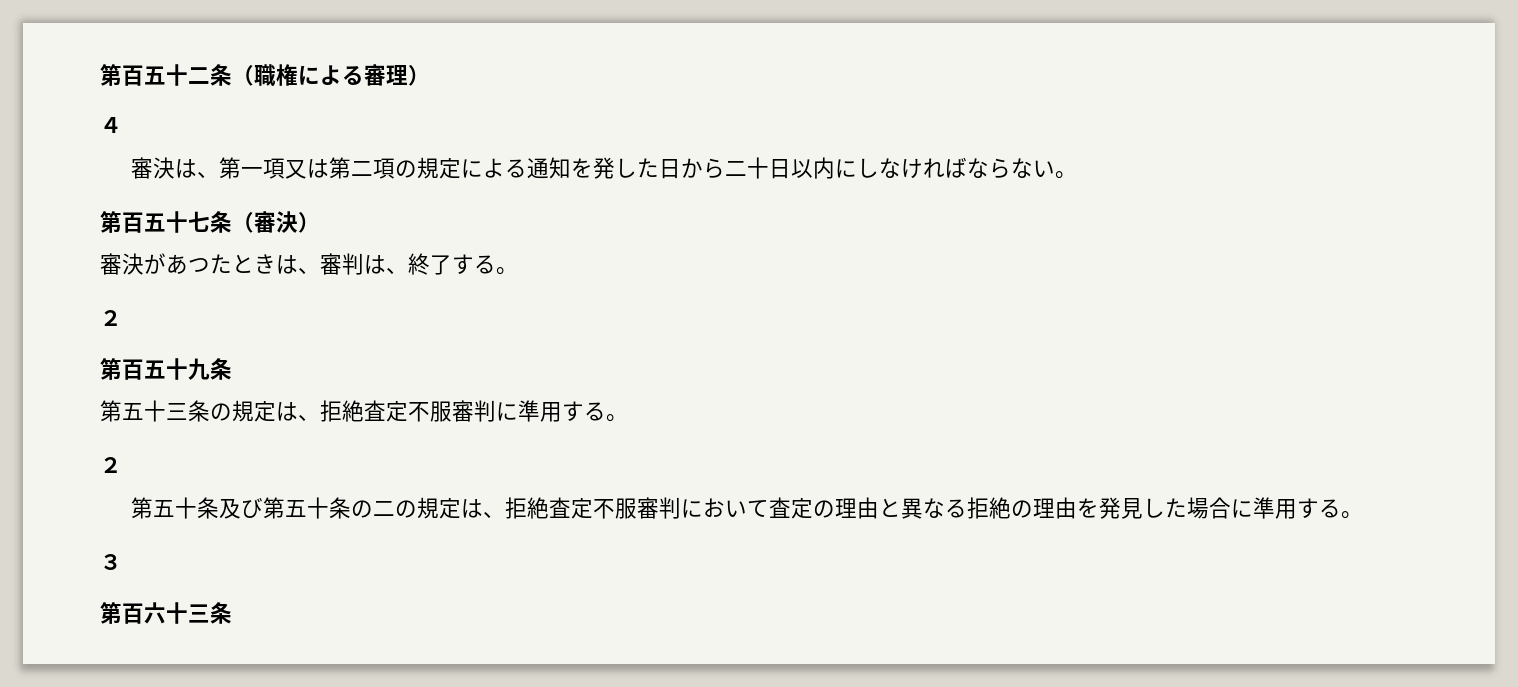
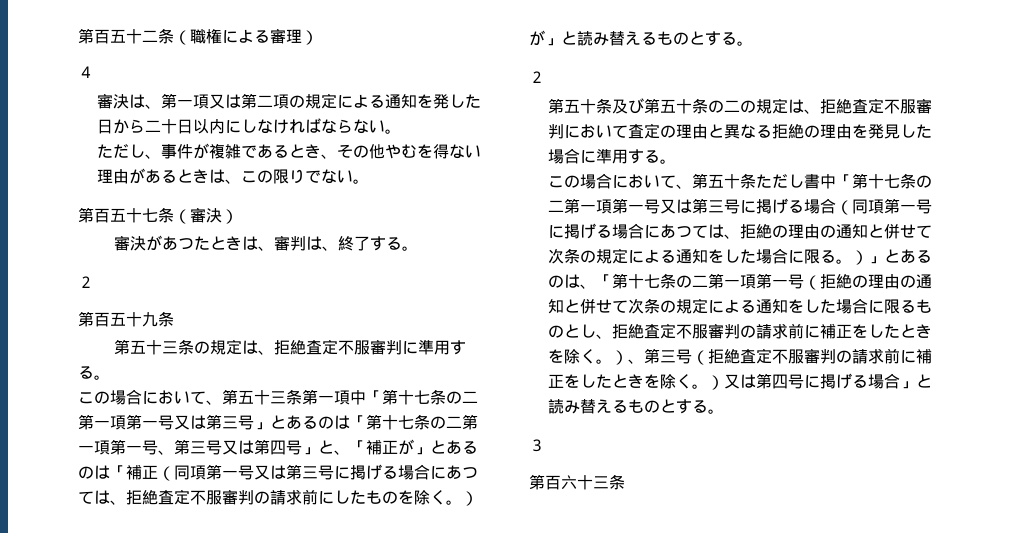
(1077, 175) none -> [97,143,482,159] [97,168,370,184] // ただし、事件が複雑であるとき、その他やむを得ない理由があるときは、この限りでない。
(628, 418) none -> [78,389,478,405] [78,414,478,430] [78,439,478,455] [78,464,478,481] [78,489,478,506] [529,30,753,46] // この場合において、第五十三条第一項中「第十七条の二第一項第一号又は第三号」とあるのは「第十七条の二第一項第一号、第三号又は第四号」と、「補正が」とあるのは「補正（同項第一号又は第三号に掲げる場合にあつては、拒絶査定不服審判の請求前にしたものを除く。）が」と読み替えるものとする。
(1363, 515) none -> [548,173,933,189] [548,198,933,215] [548,223,933,239] [548,248,933,265] [548,273,933,290] [548,298,933,314] [548,323,933,339] [548,348,933,365] [548,373,933,390] [548,399,725,414] // この場合において、第五十条ただし書中「第十七条の二第一項第一号又は第三号に掲げる場合（同項第一号に掲げる場合にあつては、拒絶の理由の通知と併せて次条の規定による通知をした場合に限る。）」とあるのは、「第十七条の二第一項第一号（拒絶の理由の通知と併せて次条の規定による通知をした場合に限るものとし、拒絶査定不服審判の請求前に補正をしたときを除く。）、第三号（拒絶査定不服審判の請求前に補正をしたときを除く。）又は第四号に掲げる場合」と読み替えるものとする。

